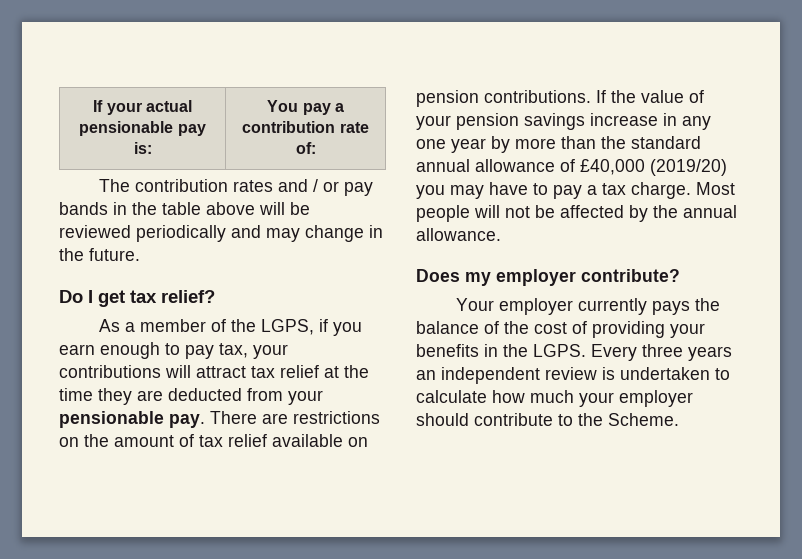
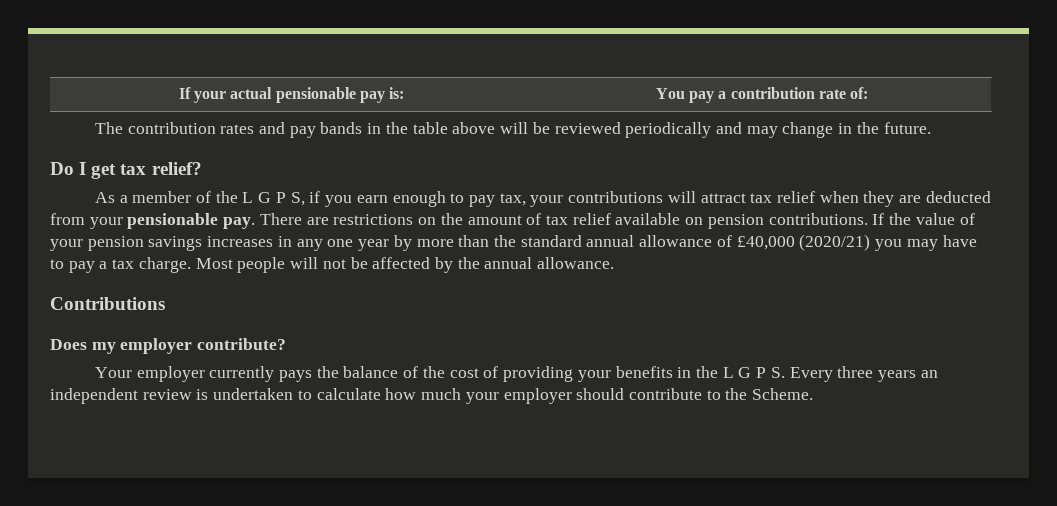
[312,179,339,192] / or -> (285, 128) none
[260,319,314,335] LGPS, -> [242,192,305,206] L G P S,
[324,365,369,378] [59,388,93,401] at the time -> [819,191,859,203] when
[590,113,658,126] increase -> [207,236,274,247] increases
[650,159,727,176] (2019/20) -> [799,234,871,251] (2020/21)
(501, 234) none -> [50,297,165,310] // Contributions
[533,344,586,357] LGPS. -> [722,367,785,378] L G P S.

